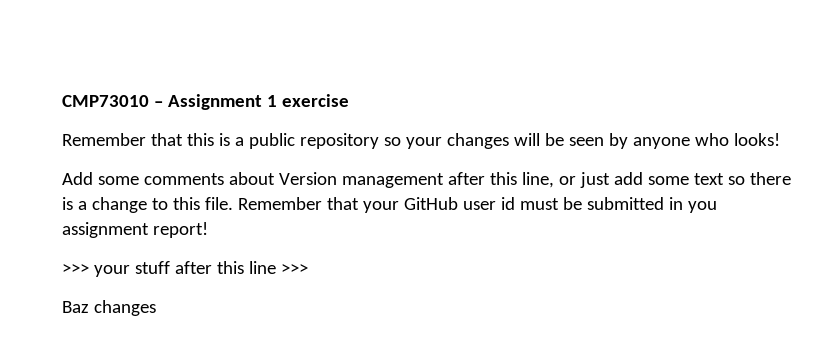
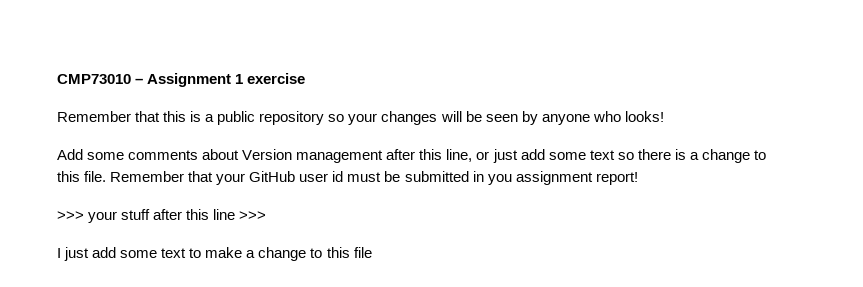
[62,300,156,316] Baz changes -> [57,247,372,261] I just add some text to make a change to this file

